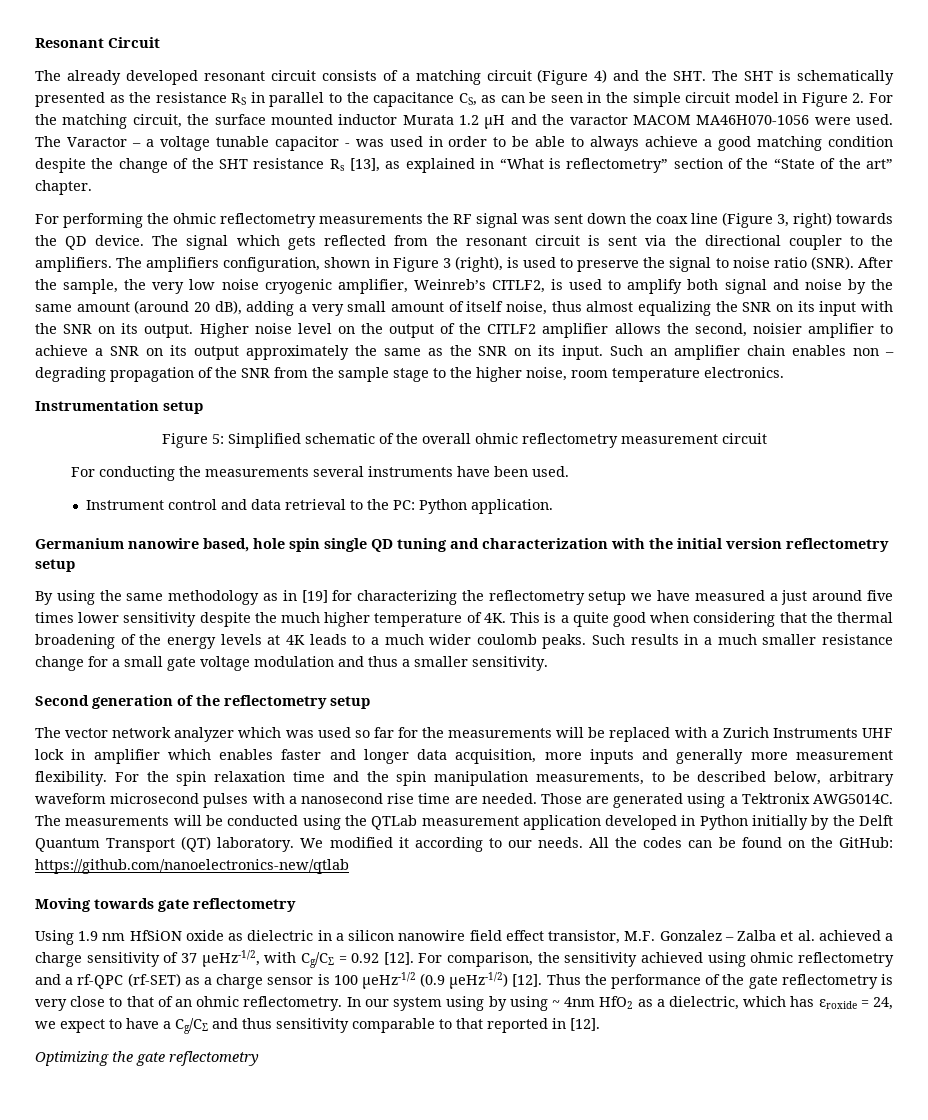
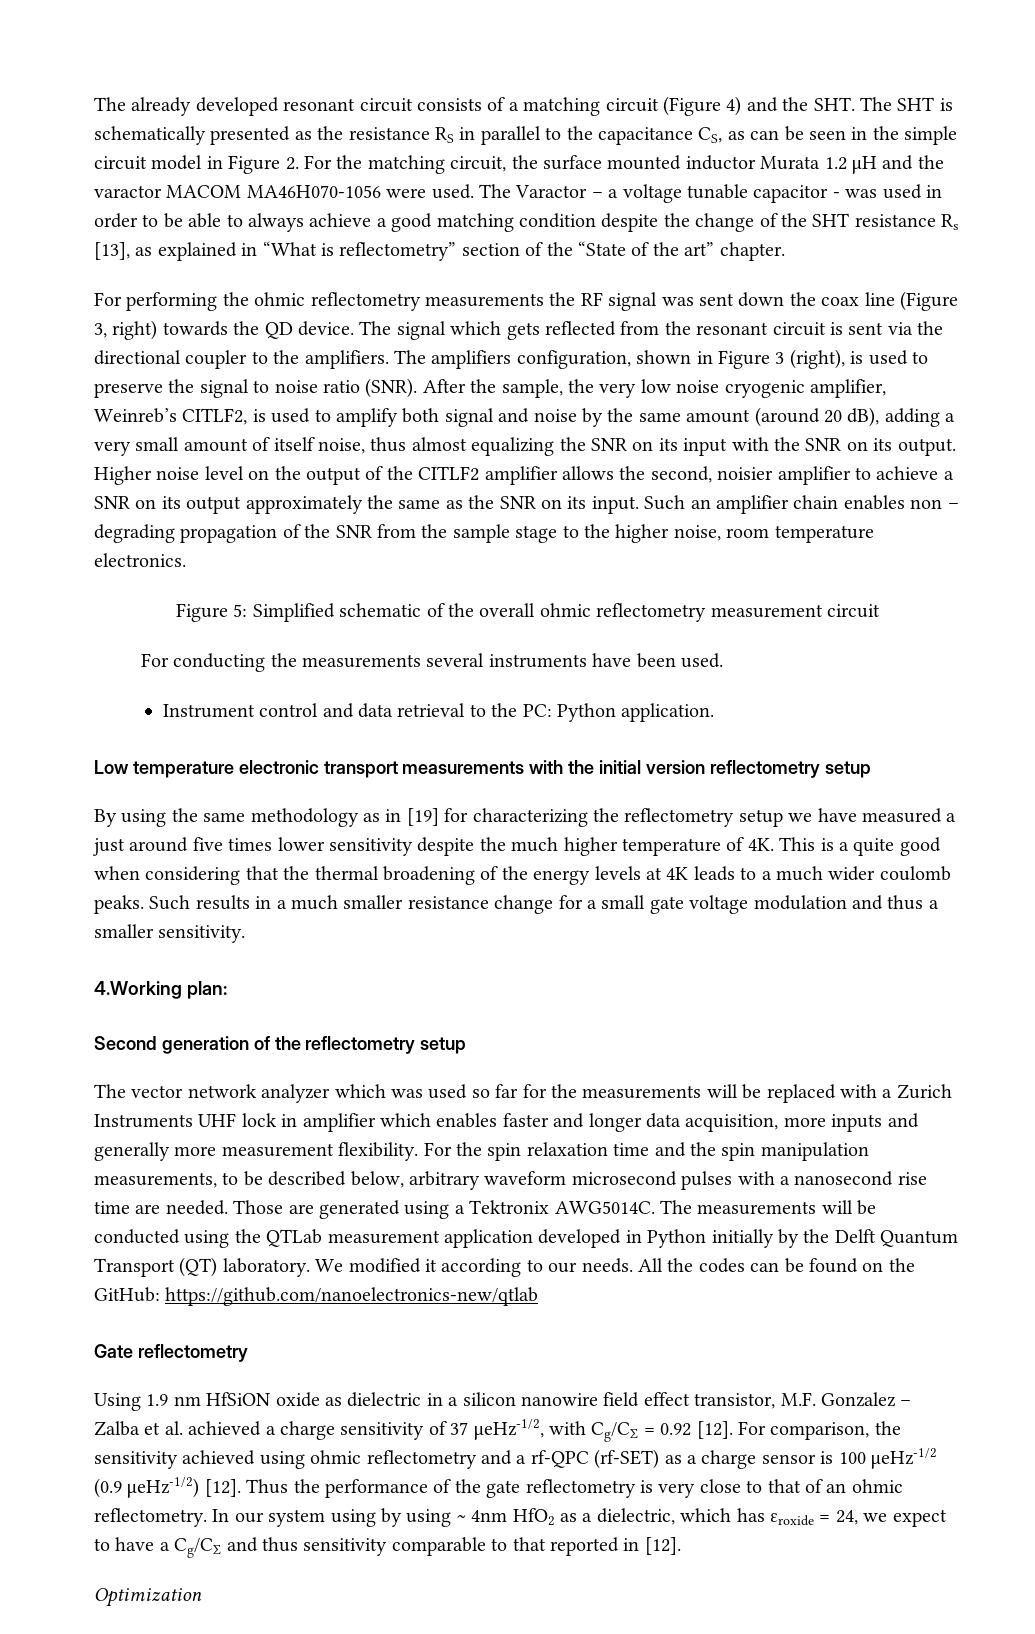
[35,37,160,48] Resonant Circuit // -> (94, 104) none
[35,400,203,414] // Instrumentation setup -> (186, 560) none
[35,538,608,552] Germanium nanowire based, hole spin single QD tuning and characterization -> [94,760,525,778] Low temperature electronic transport measurements
(548, 663) none -> [94,981,227,999] // 4.Working plan:
[35,898,189,912] Moving towards gate -> [94,1344,133,1358] Gate
[35,1051,259,1066] Optimizing the gate reflectometry -> [94,1588,202,1607] Optimization

